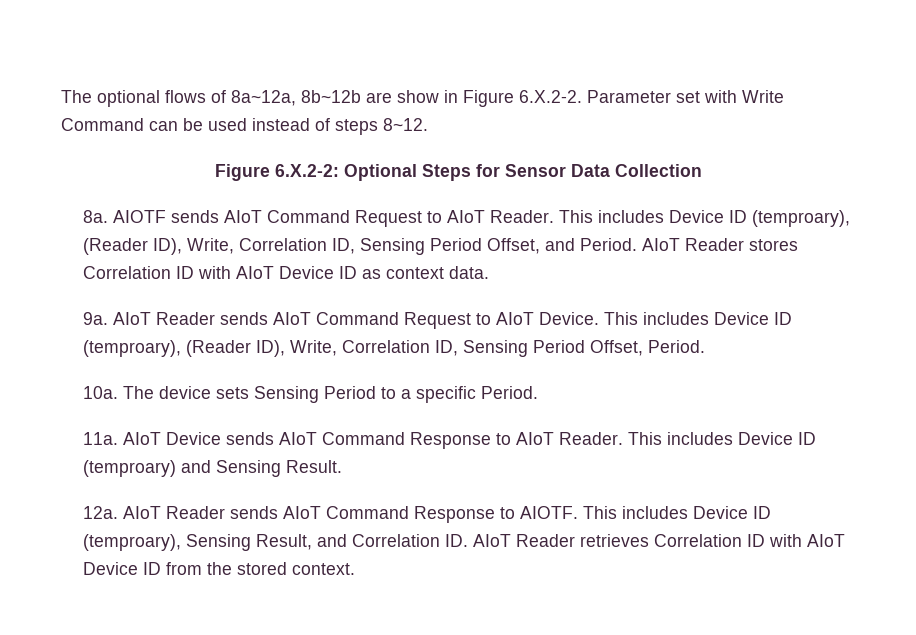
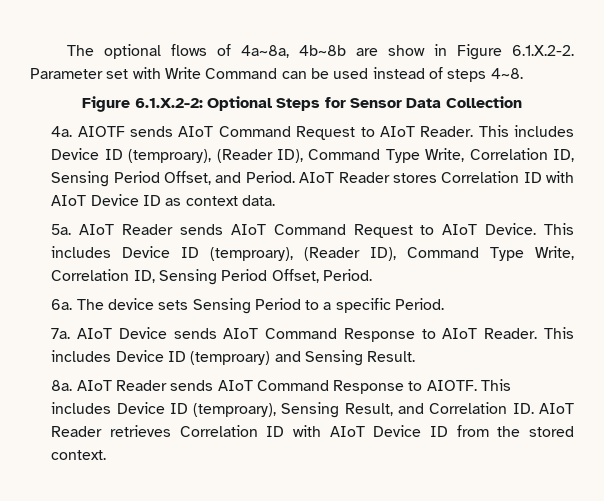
[231,90,361,106] 8a~12a, 8b~12b -> [240,45,346,58] 4a~8a, 4b~8b
[519,90,582,103] 6.X.2-2. -> [511,45,574,56] 6.1.X.2-2.
[383,118,428,131] [214,164,339,181] 8~12. // Figure 6.X.2-2: -> [490,68,523,79] [82,96,203,112] 4~8. // Figure 6.1.X.2-2:
[83,210,109,223] 8a. -> [51,126,73,137] 4a.
(183, 246) none -> [308,149,420,163] Command Type
[83,312,109,325] 9a. -> [51,224,72,235] 5a.
(286, 348) none -> [407,247,525,261] Command Type
[83,386,119,399] 10a. -> [51,299,73,310] 6a.
[83,432,119,445] 11a. -> [51,328,71,339] 7a.
[83,506,119,519] 12a. -> [51,380,73,391] 8a.

